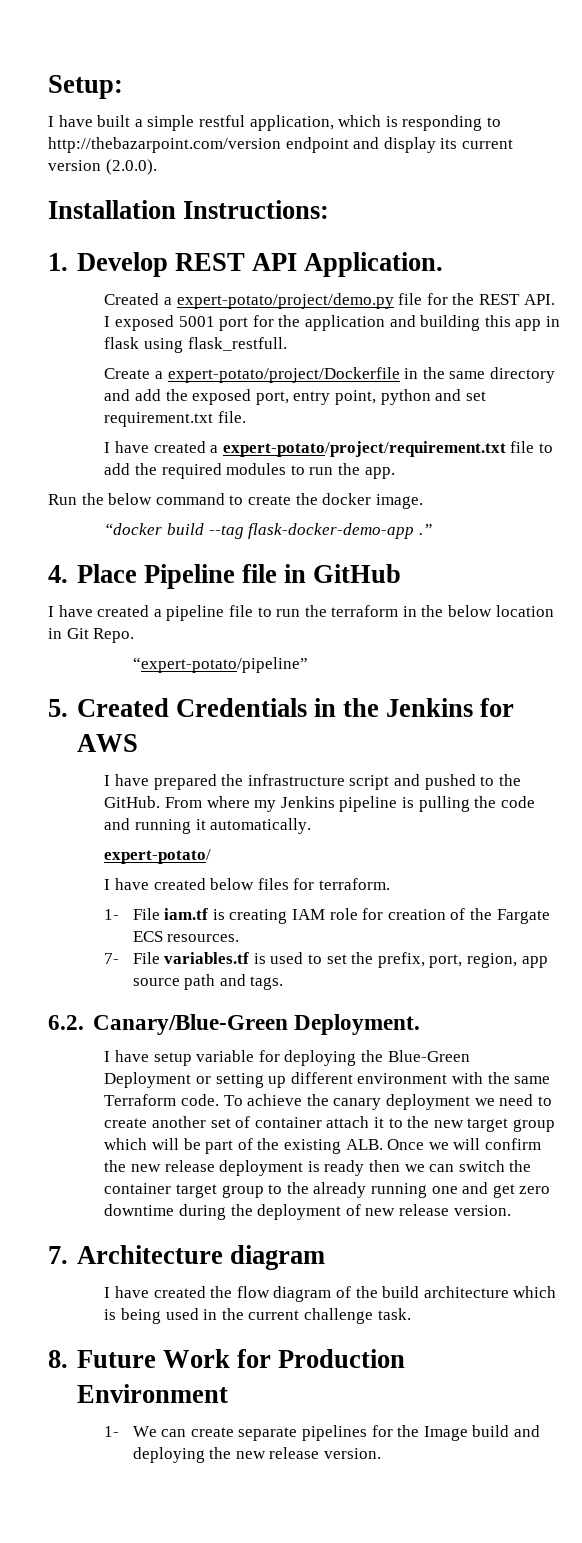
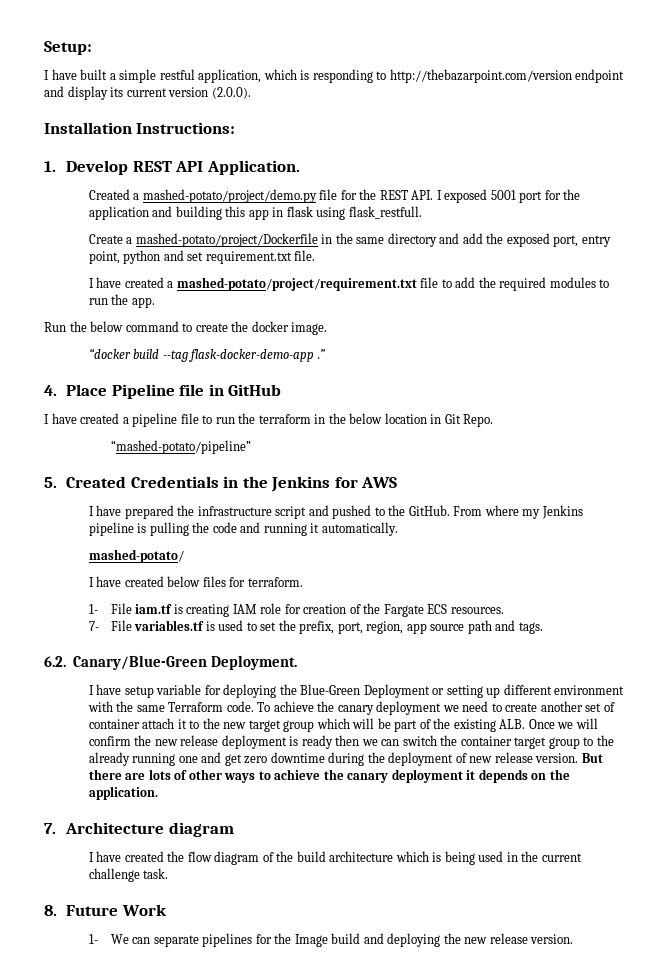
[176,293,394,309] expert-potato/project/demo.py -> [142,189,317,203] mashed-potato/project/demo.py
[167,367,400,383] expert-potato/project/Dockerfile -> [135,233,318,247] mashed-potato/project/Dockerfile
[222,441,506,457] expert-potato/project/requirement.txt -> [176,277,417,291] mashed-potato/project/requirement.txt
[132,657,308,673] “expert-potato/pipeline” -> [110,440,251,454] “mashed-potato/pipeline”
[104,849,212,864] expert-potato/ -> [88,549,184,563] mashed-potato/
(511, 1210) none -> [581,753,603,763] [88,769,570,783] [88,786,158,800] But there are lots of other ways to achieve the canary deployment it depends on the application.
[236,1349,405,1368] [76,1384,228,1403] for Production Environment -> (167, 910) none
[190,1427,234,1437] create -> (151, 940) none

